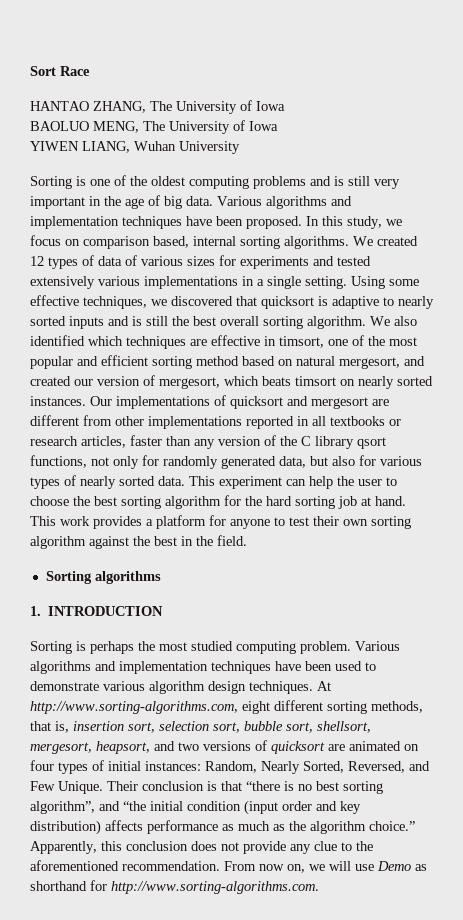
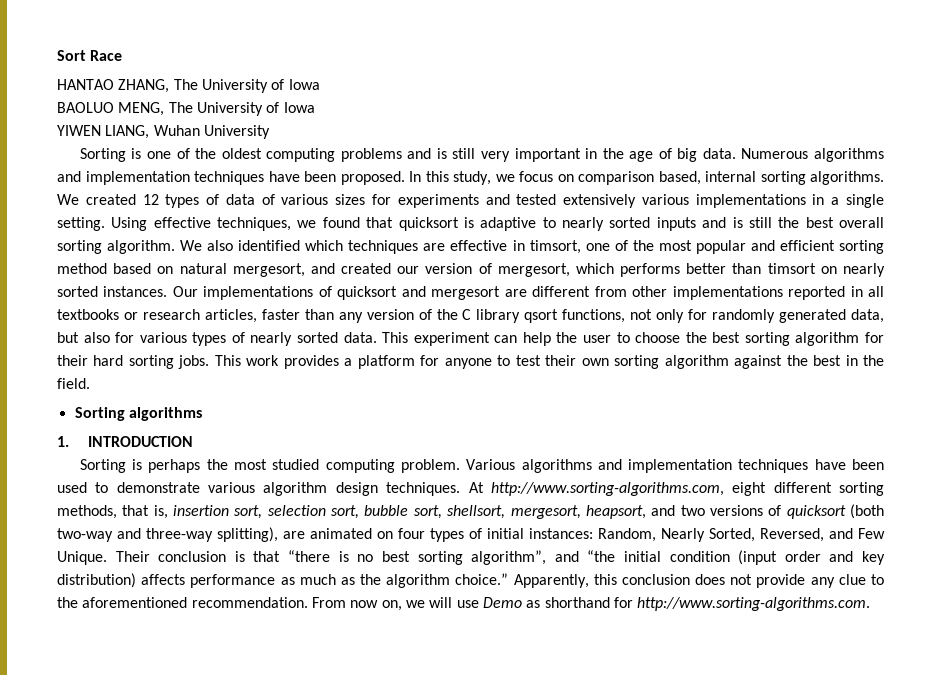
[217,196,262,206] Various -> [741,148,809,159] Numerous
[389,279,419,286] some -> (148, 224) none
[171,296,233,306] discovered -> [322,217,360,228] found
[262,376,291,386] beats -> [620,263,762,277] performs better than
[245,496,262,506] the -> [57,355,88,366] their
[338,496,406,509] job at hand. -> [178,355,210,369] jobs.
(325, 747) none -> [850,504,885,519] [57,527,278,542] (both two-way and three-way splitting),

